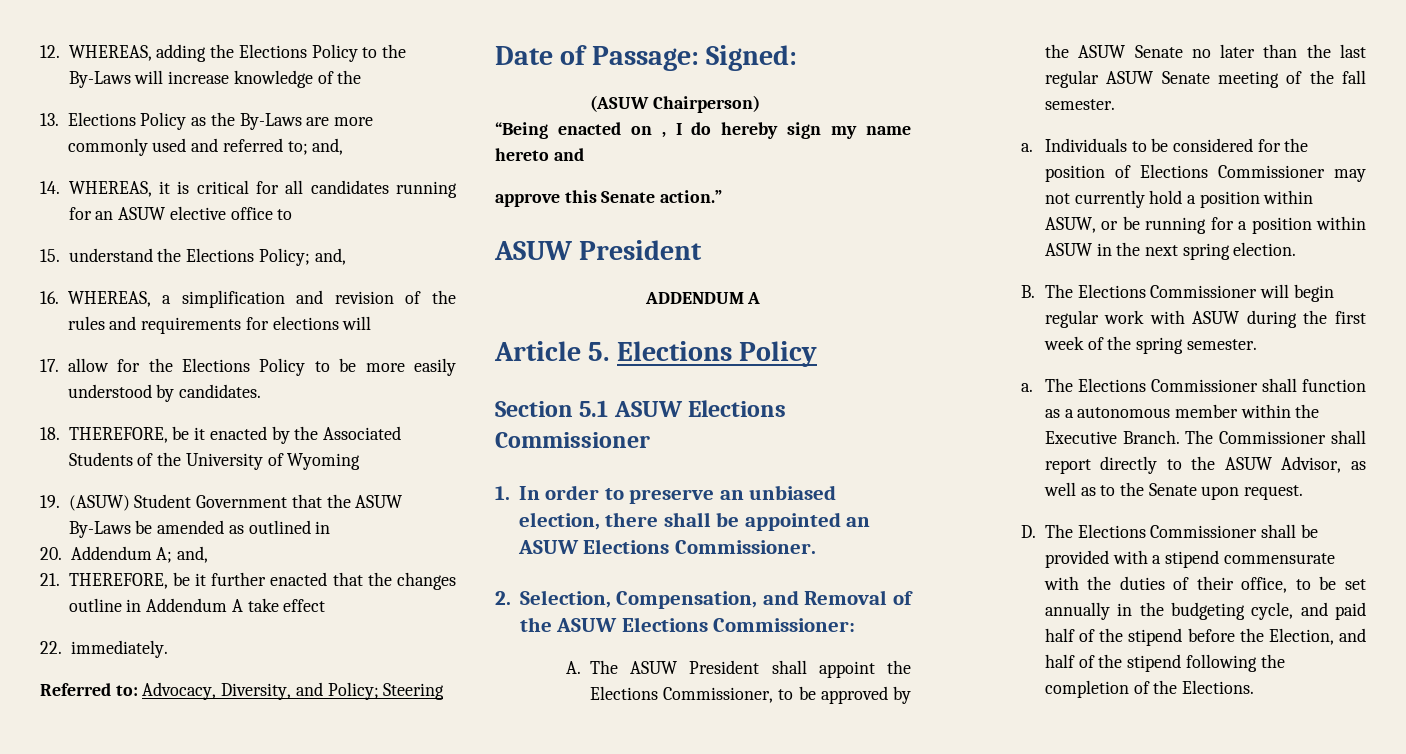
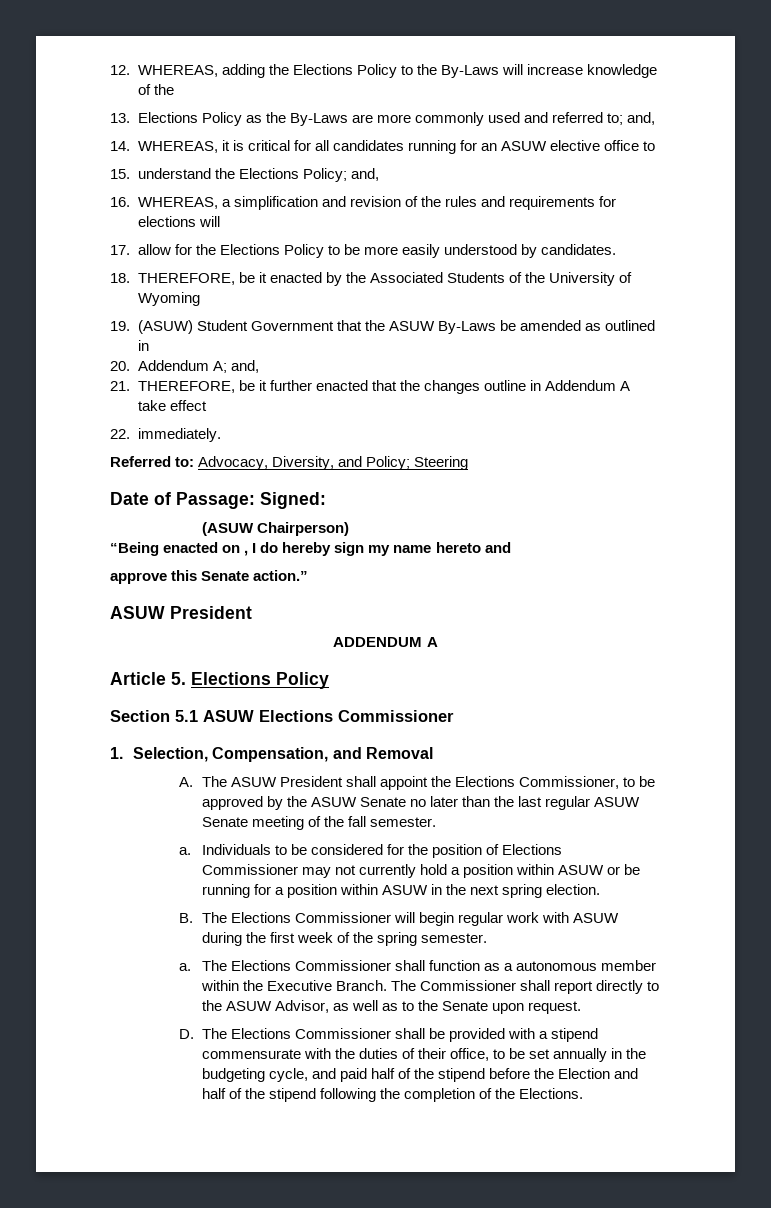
[518,485,837,504] [518,512,871,531] [517,539,816,554] [495,591,511,605] In order to preserve an unbiased election, there shall be appointed an ASUW Elections Commissioner. // 2. -> (123, 753) none
[892,591,913,605] [519,617,856,632] of the ASUW Elections Commissioner: -> (433, 753) none
[1044,217,1096,233] ASUW, -> [558,865,605,875] ASUW
[1268,628,1334,645] Election, -> [558,1068,611,1079] Election

